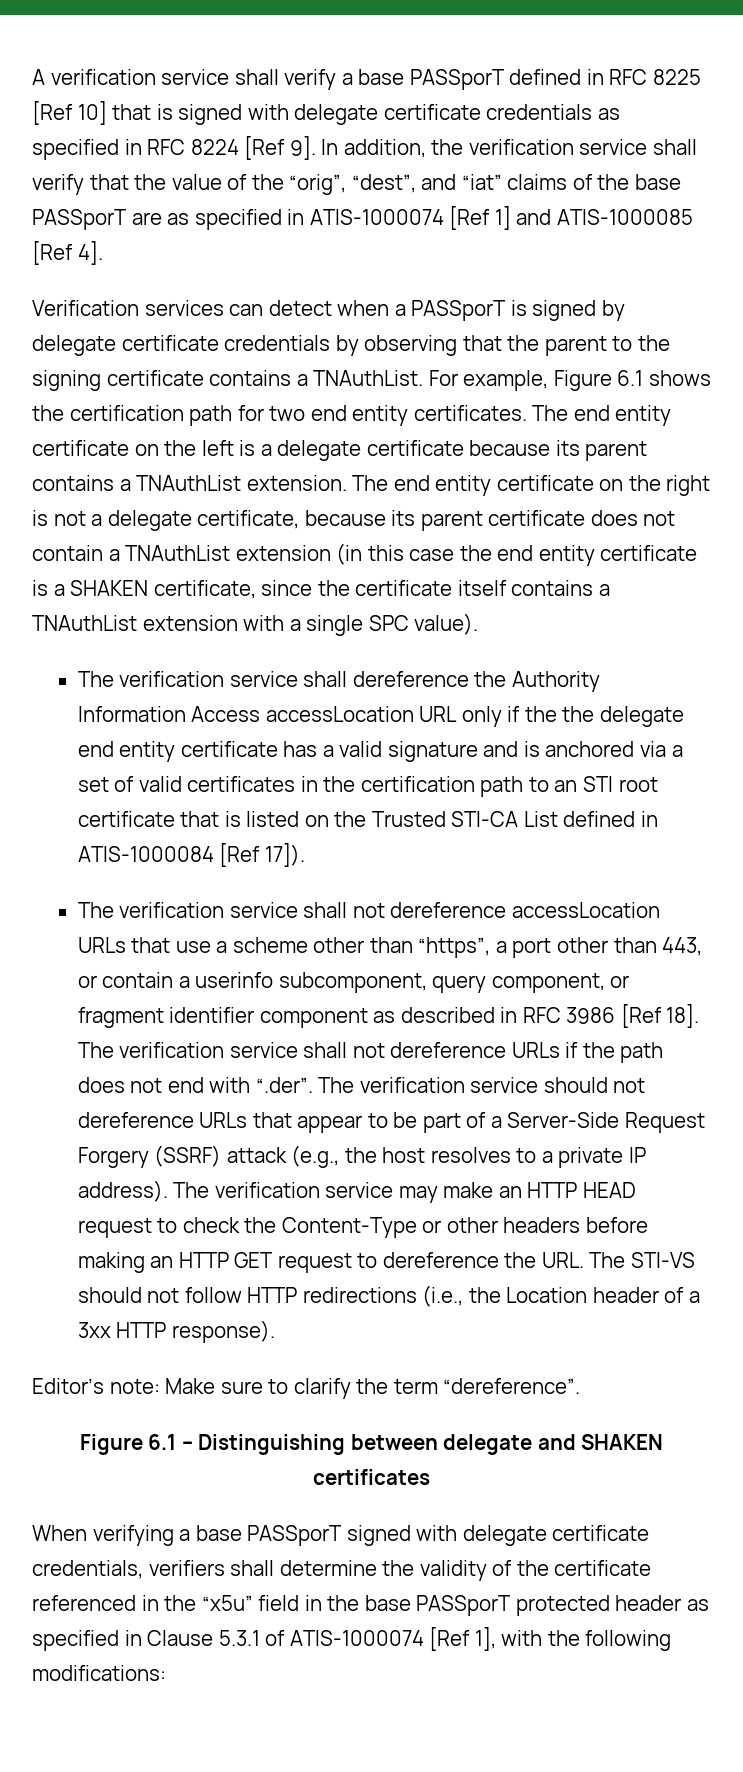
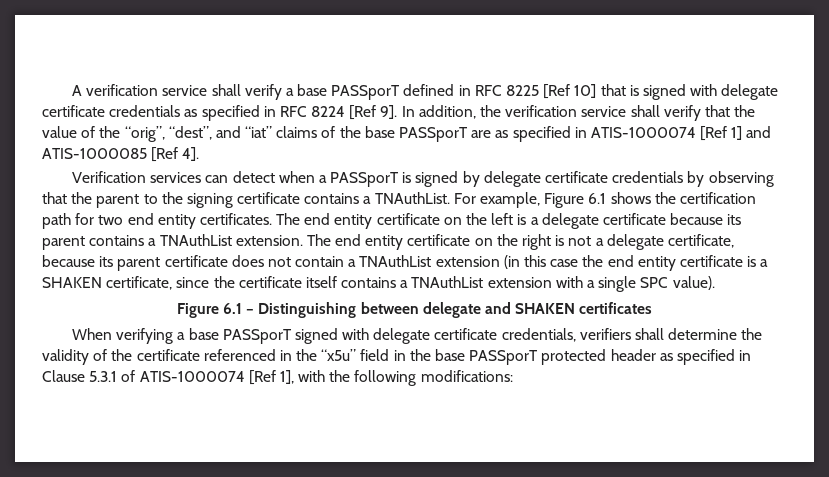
[77,671,600,692] [77,706,684,727] [77,741,683,762] [77,776,658,797] [77,811,659,827] [77,843,305,867] [77,902,660,918] [77,937,703,958] [77,972,630,993] [77,1004,700,1028] [77,1042,664,1063] [77,1077,646,1093] [77,1112,706,1133] [77,1145,647,1168] [77,1180,636,1203] [77,1217,648,1238] [77,1252,696,1273] [77,1285,701,1307] [77,1320,275,1343] [32,1378,581,1399] // The verification service shall dereference the Authority Information Access accessLocation URL only if the the delegate end entity certificate has a valid signature and is anchored via a set of valid certificates in the certification path to an STI root certificate that is listed on the Trusted STI-CA List defined in ATIS-1000084 [Ref 17]). // The verification service shall not dereference accessLocation URLs that use a scheme other than “https”, a port other than 443, or contain a userinfo subcomponent, query component, or fragment identifier component as described in RFC 3986 [Ref 18]. The verification service shall not dereference URLs if the path does not end with “.der”. The verification service should not dereference URLs that appear to be part of a Server-Side Request Forgery (SSRF) attack (e.g., the host resolves to a private IP address). The verification service may make an HTTP HEAD request to check the Content-Type or other headers before making an HTTP GET request to dereference the URL. The STI-VS should not follow HTTP redirections (i.e., the Location header of a 3xx HTTP response). // Editor’s note: Make sure to clarify the term “dereference”. -> (715, 283) none

